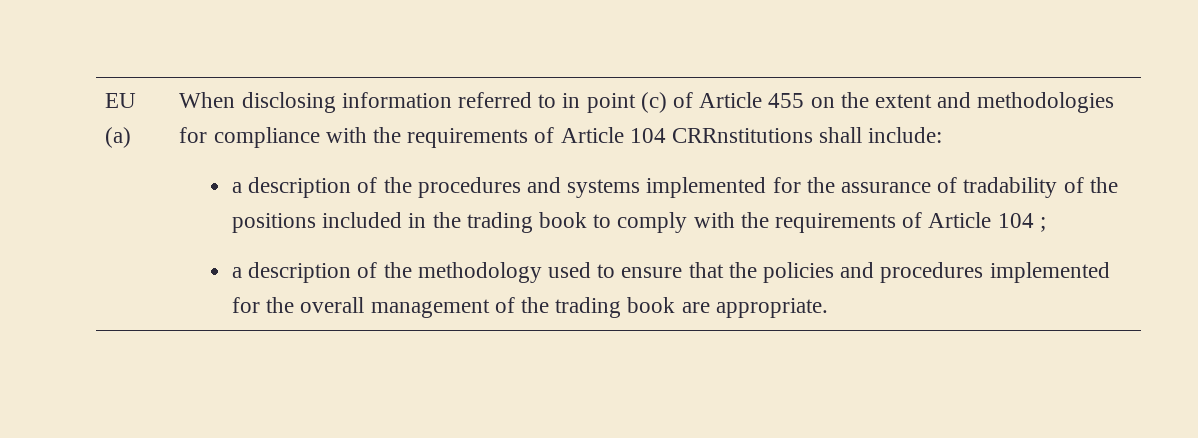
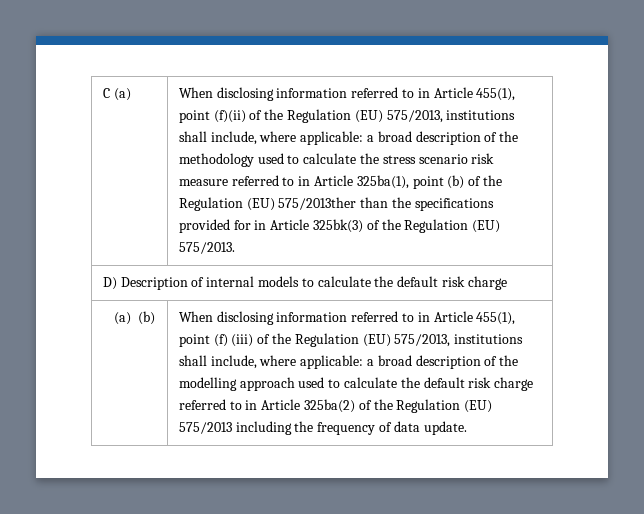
[105,93,137,108] EU -> [102,88,110,98] C
[586,92,1115,113] [179,127,943,148] [231,177,1118,198] [231,212,1046,233] [231,267,242,278] point (c) of Article 455 on the extent and methodologies for compliance with the requirements of Article 104 CRRnstitutions shall include: // a description of the procedures and systems implemented for the assurance of tradability of the positions included in the trading book to comply with the requirements of Article 104 ; // a -> [433,87,516,101] [178,109,516,123] [178,131,412,145] Article 455(1), point (f)(ii) of the Regulation (EU) 575/2013, institutions shall include, where applicable: a broad
[621,262,1110,283] [231,297,828,318] ensure that the policies and procedures implemented for the overall management of the trading book are appropriate. -> [303,153,495,164] [178,175,502,189] [178,197,494,211] [178,219,501,233] [178,242,235,254] [102,276,507,290] [113,311,155,325] [178,311,516,325] [178,333,524,347] [178,355,519,369] [178,377,534,391] [178,399,493,413] [178,421,467,435] calculate the stress scenario risk measure referred to in Article 325ba(1), point (b) of the Regulation (EU) 575/2013ther than the specifications provided for in Article 325bk(3) of the Regulation (EU) 575/2013. // D) Description of internal models to calculate the default risk charge // (a) (b) | When disclosing information referred to in Article 455(1), point (f) (iii) of the Regulation (EU) 575/2013, institutions shall include, where applicable: a broad description of the modelling approach used to calculate the default risk charge referred to in Article 325ba(2) of the Regulation (EU) 575/2013 including the frequency of data update.

